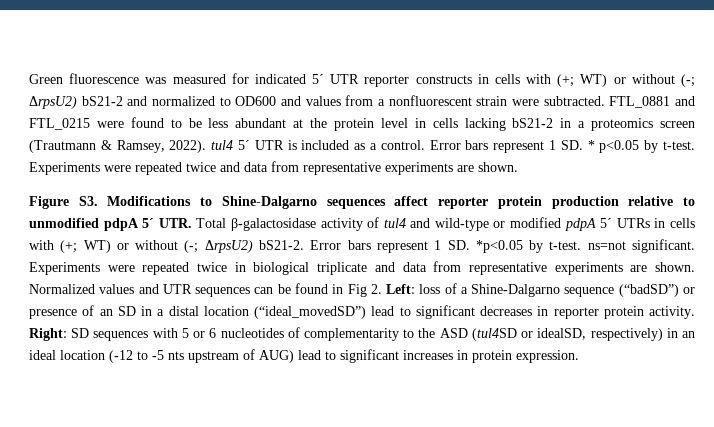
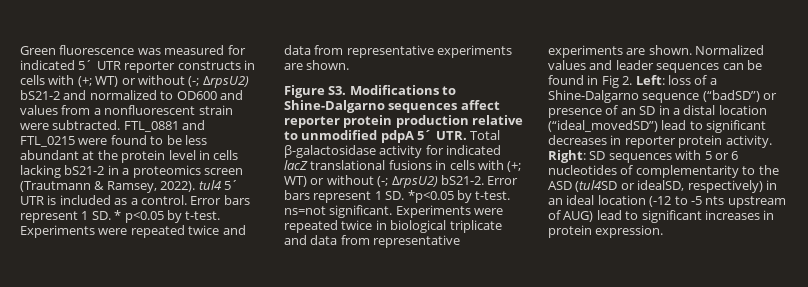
[367,217,650,231] of tul4 and wild-type or modified pdpA 5´ UTRs -> [425,145,502,155] [284,160,432,170] for indicated lacZ translational fusions
[162,284,192,294] UTR -> [615,60,654,70] leader

